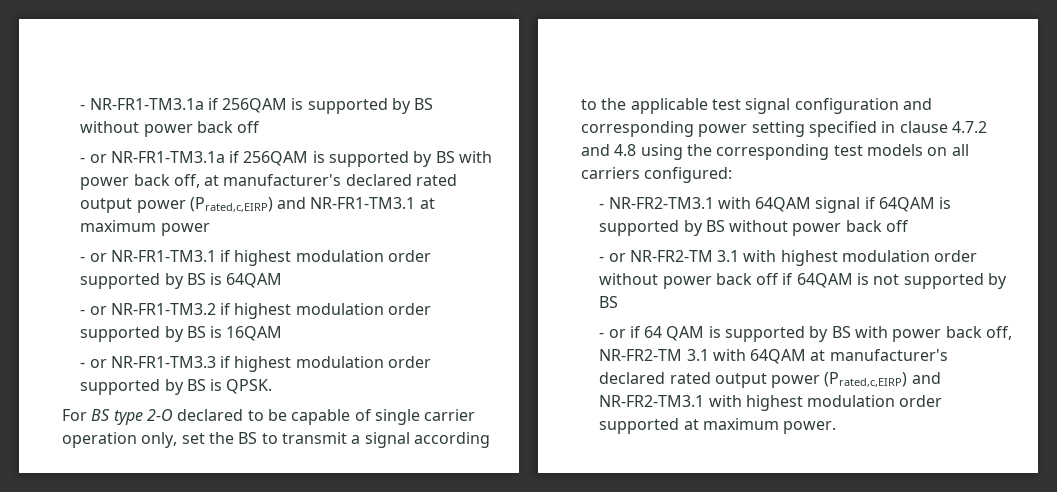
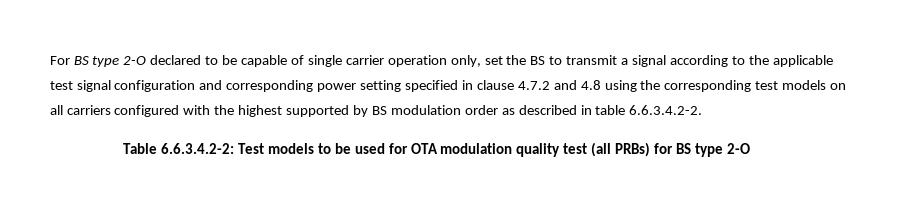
[80,98,434,114] [80,121,261,137] [80,151,493,167] [80,174,458,190] [80,197,435,213] [80,220,210,236] [80,250,432,266] [80,273,283,289] [80,303,432,319] [80,326,283,342] [80,356,432,372] [80,379,273,395] - NR-FR1-TM3.1a if 256QAM is supported by BS without power back off // - or NR-FR1-TM3.1a if 256QAM is supported by BS with power back off, at manufacturer's declared rated output power (Prated,c,EIRP) and NR-FR1-TM3.1 at maximum power // - or NR-FR1-TM3.1 if highest modulation order supported by BS is 64QAM // - or NR-FR1-TM3.2 if highest modulation order supported by BS is 16QAM // - or NR-FR1-TM3.3 if highest modulation order supported by BS is QPSK. // -> (49, 60) none
[644,167,733,183] [599,197,952,213] [599,220,910,236] [599,250,978,266] [599,273,1008,289] [599,296,619,308] [599,326,1013,342] [599,349,948,364] [599,372,941,388] [599,395,943,411] [599,418,837,434] configured: // - NR-FR2-TM3.1 with 64QAM signal if 64QAM is supported by BS without power back off // - or NR-FR2-TM 3.1 with highest modulation order without power back off if 64QAM is not supported by BS // - or if 64 QAM is supported by BS with power back off, NR-FR2-TM 3.1 with 64QAM at manufacturer's declared rated output power (Prated,c,EIRP) and NR-FR2-TM3.1 with highest modulation order supported at maximum power. -> [114,105,703,117] [123,142,750,157] configured with the highest supported by BS modulation order as described in table 6.6.3.4.2-2. // Table 6.6.3.4.2-2: Test models to be used for OTA modulation quality test (all PRBs) for BS type 2-O

